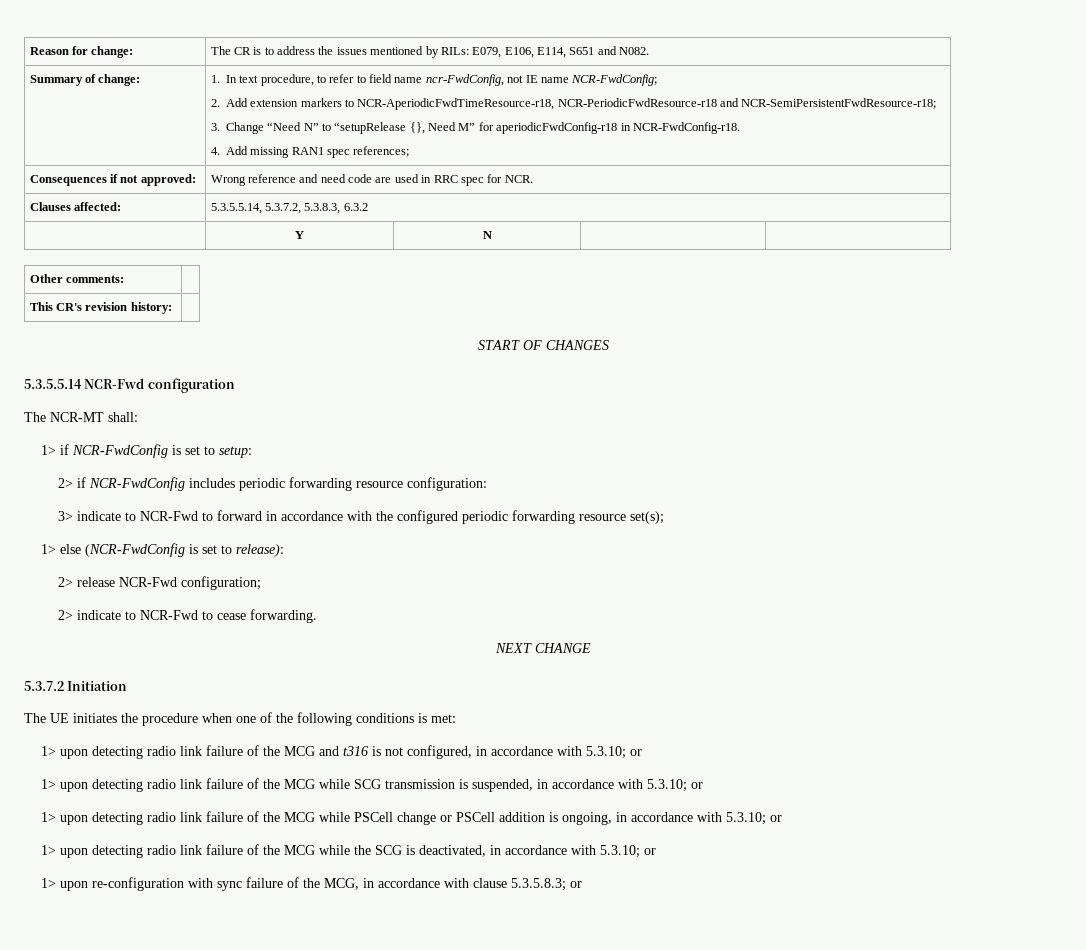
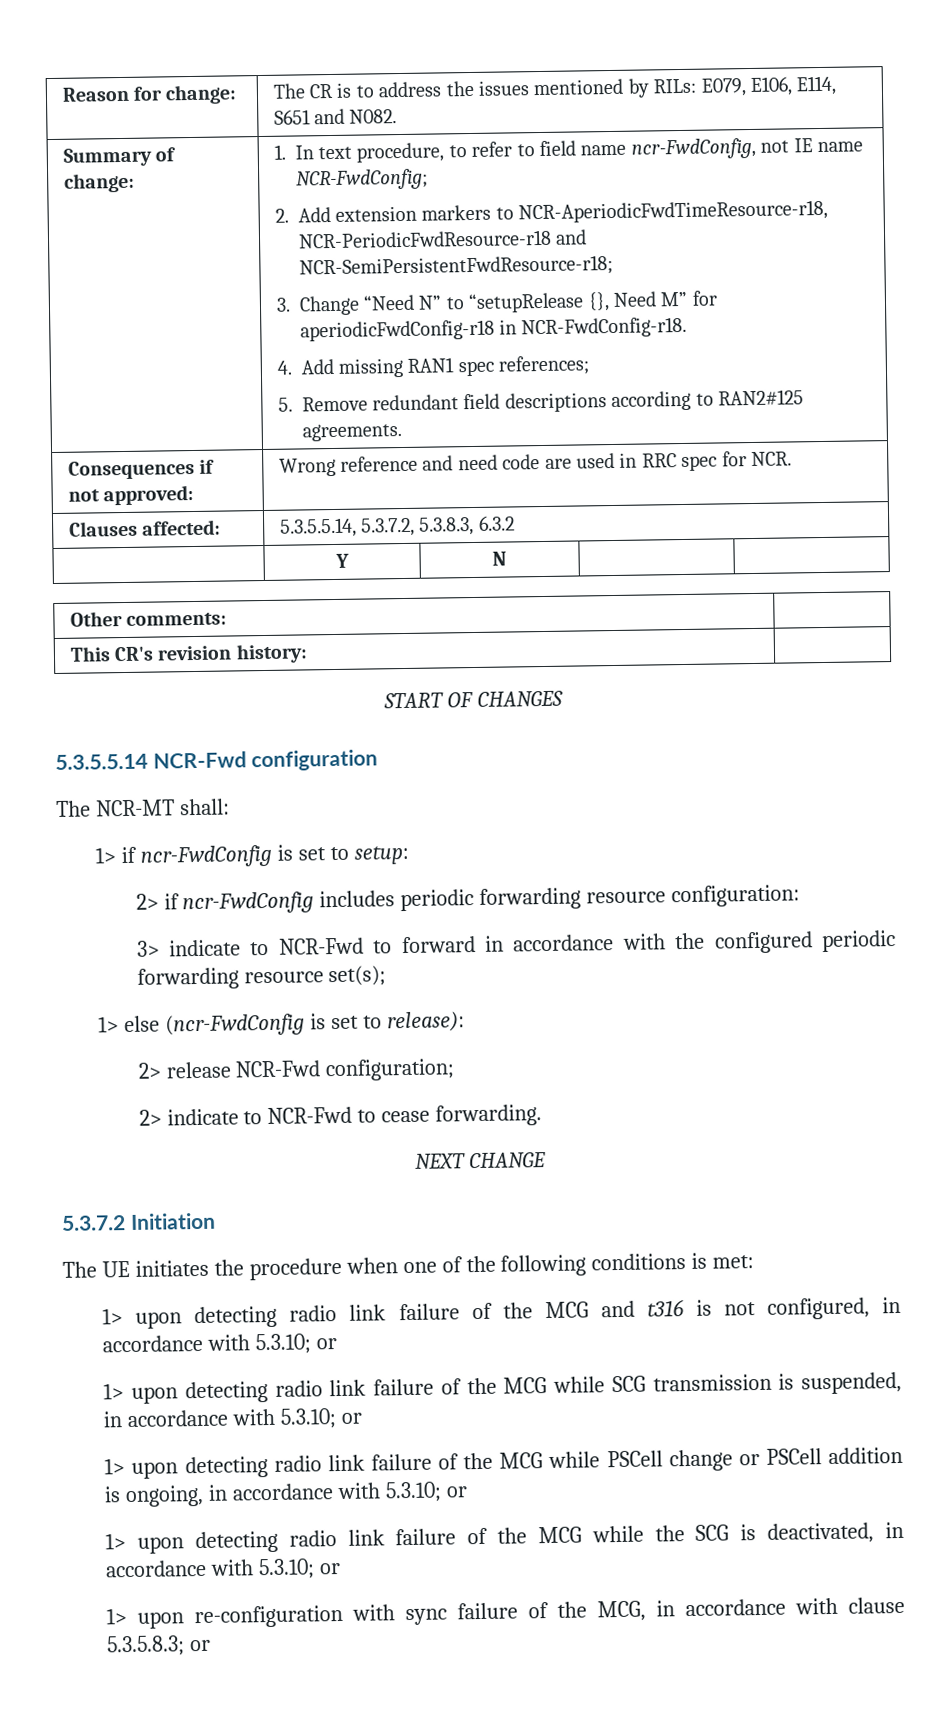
(410, 151) none -> [277,389,805,413] [301,423,402,442] // 5. Remove redundant field descriptions according to RAN2#125 agreements.
[72,444,169,458] NCR-FwdConfig -> [140,844,273,868] ncr-FwdConfig
[89,477,186,491] NCR-FwdConfig -> [182,891,315,915] ncr-FwdConfig
[85,543,186,557] (NCR-FwdConfig -> [165,1013,306,1037] (ncr-FwdConfig

